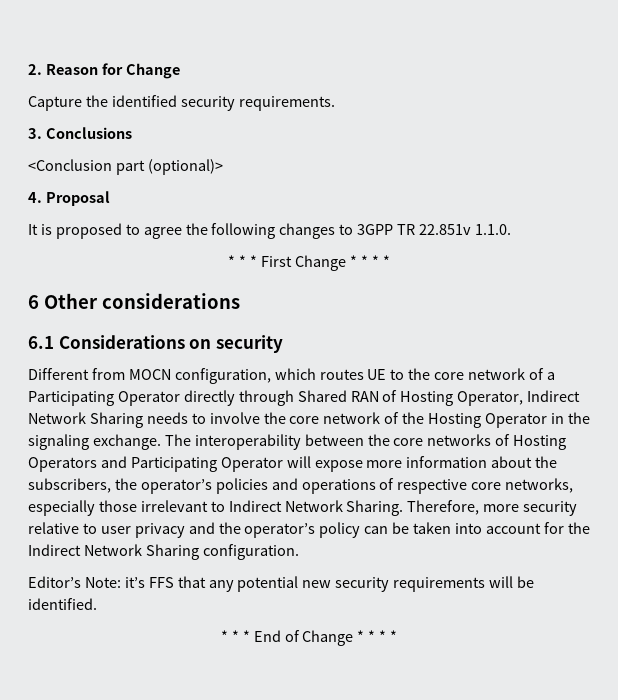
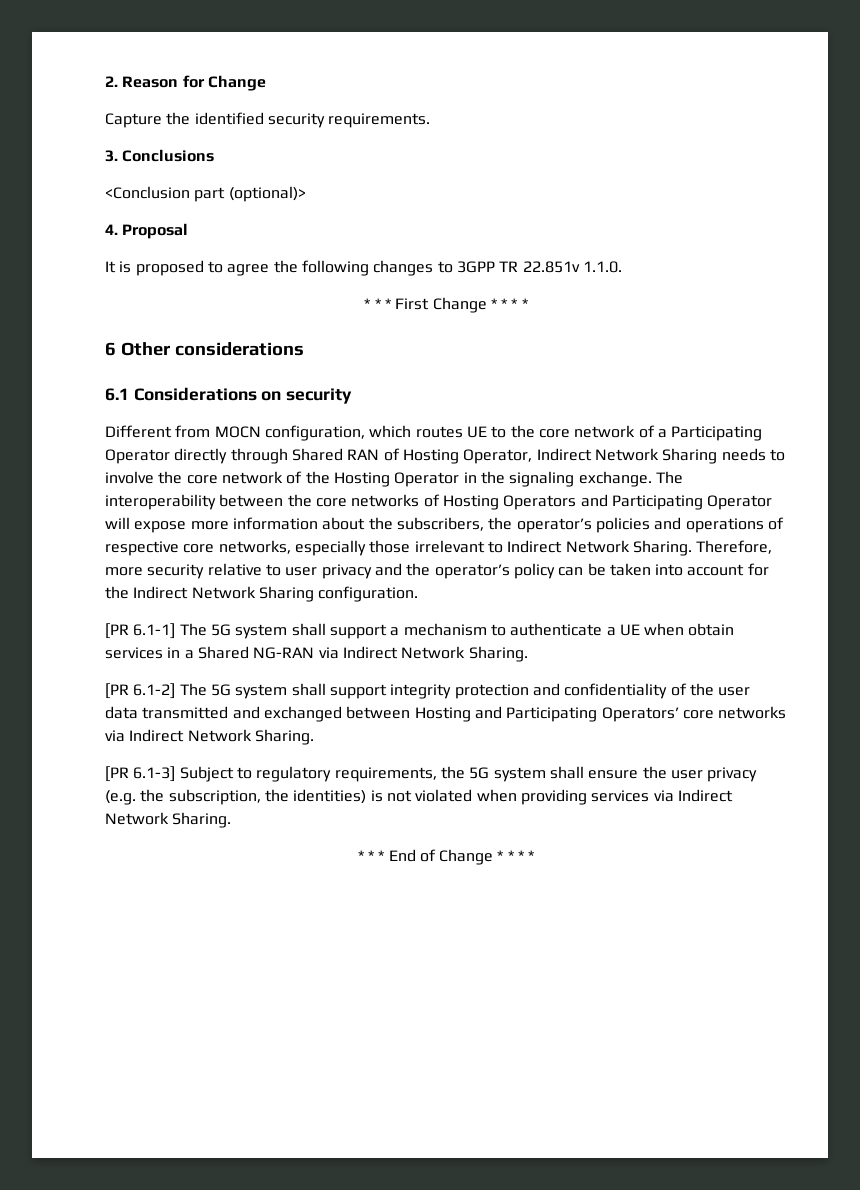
[28,576,535,592] [28,598,97,610] Editor’s Note: it’s FFS that any potential new security requirements will be identified. -> [105,623,735,639] [105,646,528,662] [105,683,751,699] [105,706,787,722] [105,729,314,745] [105,766,758,782] [105,789,733,805] [105,812,232,828] [PR 6.1-1] The 5G system shall support a mechanism to authenticate a UE when obtain services in a Shared NG-RAN via Indirect Network Sharing. // [PR 6.1-2] The 5G system shall support integrity protection and confidentiality of the user data transmitted and exchanged between Hosting and Participating Operators’ core networks via Indirect Network Sharing. // [PR 6.1-3] Subject to regulatory requirements, the 5G system shall ensure the user privacy (e.g. the subscription, the identities) is not violated when providing services via Indirect Network Sharing.

